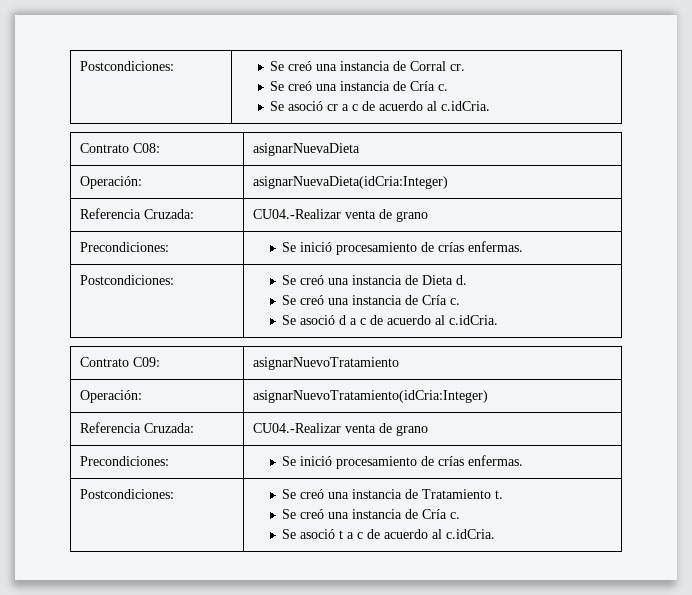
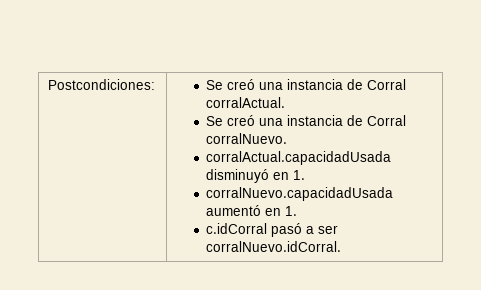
[450,64,466,71] [270,81,449,91] [270,101,491,111] [80,143,161,153] [253,143,361,156] [80,176,143,189] [253,176,449,189] [80,208,195,219] [253,209,429,222] [80,242,170,252] [282,241,524,255] [80,275,175,285] [282,275,468,285] [282,295,461,305] [282,315,499,325] [80,357,161,367] [253,357,400,370] [80,390,143,403] [253,390,489,403] [80,422,195,433] [253,423,429,436] [80,456,170,466] [282,455,524,469] [80,489,175,499] [282,489,504,499] [282,509,461,519] [282,529,496,539] cr. // Se creó una instancia de Cría c. // Se asoció cr a c de acuerdo al c.idCria. // Contrato C08: | asignarNuevaDieta // Operación: | asignarNuevaDieta(idCria:Integer) // Referencia Cruzada: | CU04.-Realizar venta de grano // Precondiciones: | Se inició procesamiento de crías enfermas. // Postcondiciones: | Se creó una instancia de Dieta d. // Se creó una instancia de Cría c. // Se asoció d a c de acuerdo al c.idCria. // Contrato C09: | asignarNuevoTratamiento // Operación: | asignarNuevoTratamiento(idCria:Integer) // Referencia Cruzada: | CU04.-Realizar venta de grano // Precondiciones: | Se inició procesamiento de crías enfermas. // Postcondiciones: | Se creó una instancia de Tratamiento t. // Se creó una instancia de Cría c. // Se asoció t a c de acuerdo al c.idCria. -> [206,97,286,108] [206,115,407,126] [206,133,288,144] [206,151,392,165] [206,169,306,183] [206,187,394,201] [206,205,298,216] [206,223,339,237] [206,241,342,252] corralActual. // Se creó una instancia de Corral corralNuevo. // corralActual.capacidadUsada disminuyó en 1. // corralNuevo.capacidadUsada aumentó en 1. // c.idCorral pasó a ser corralNuevo.idCorral.

